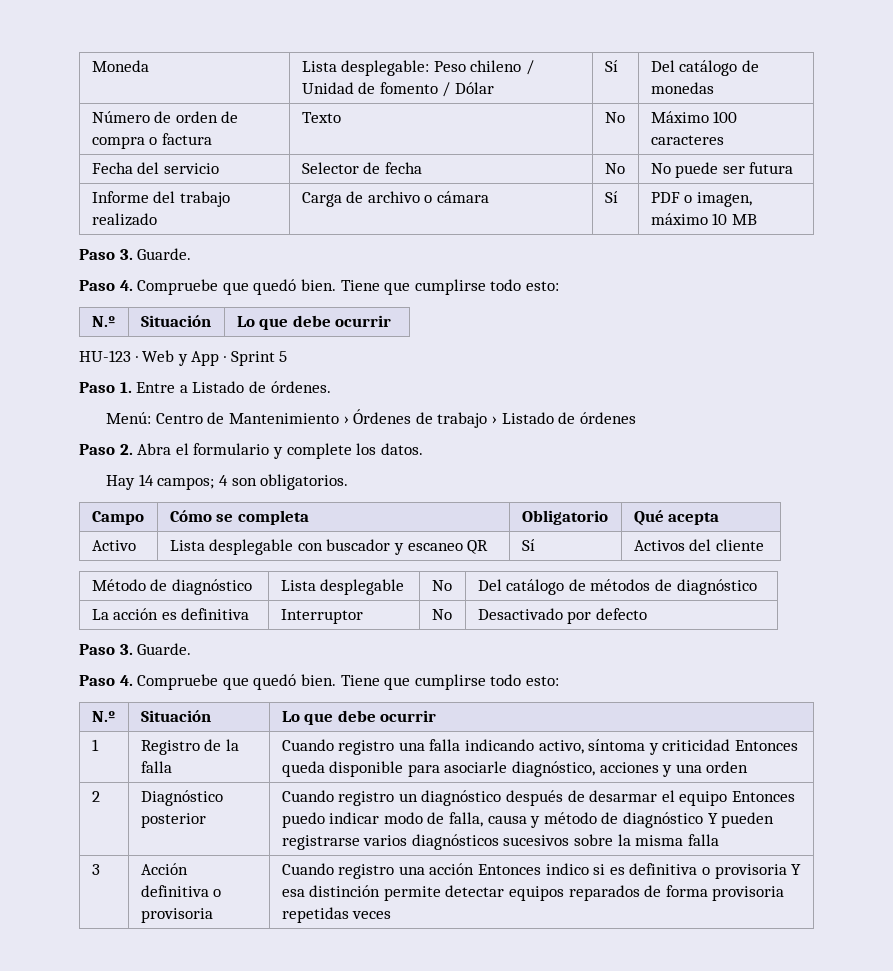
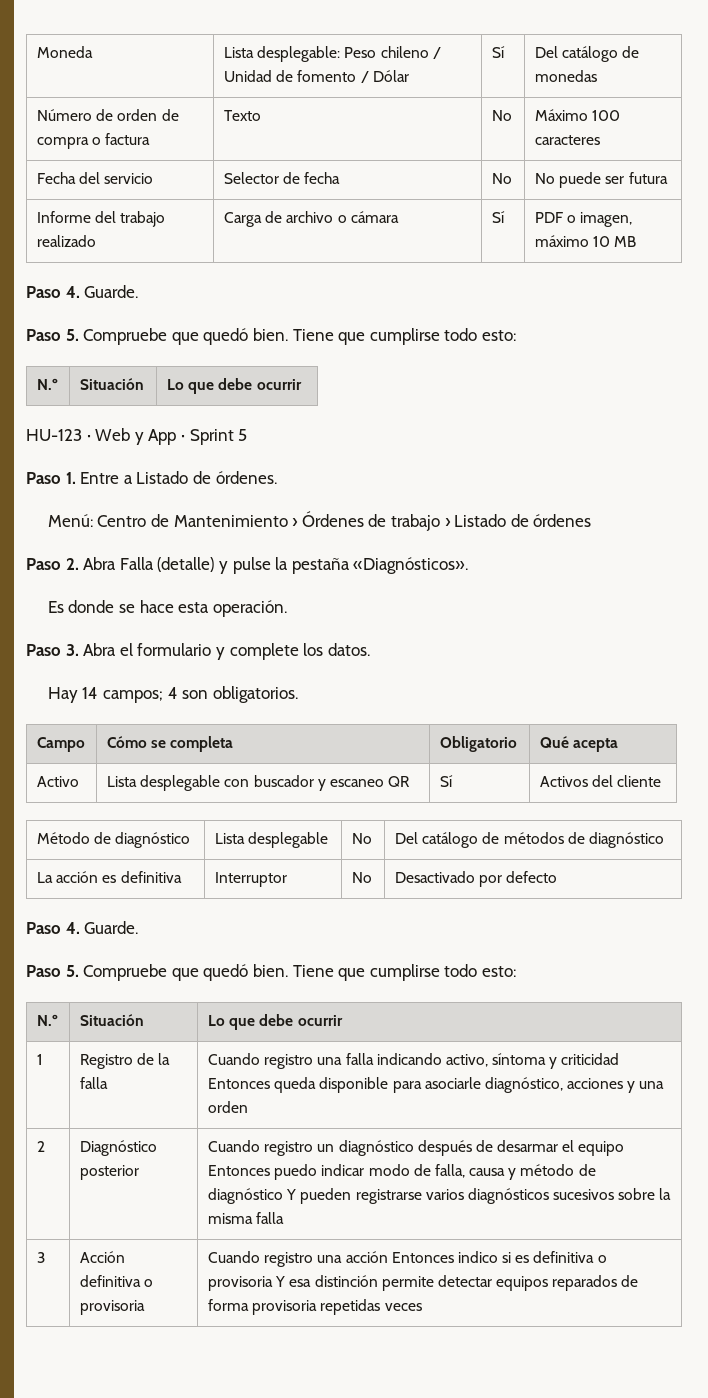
[119,248,192,260] [79,280,133,291] 3. Guarde. // Paso 4. -> [65,285,139,298] [26,329,79,341] 4. Guarde. // Paso 5.
(172, 449) none -> [119,557,469,574] [47,600,287,617] [26,643,117,656] Falla (detalle) y pulse la pestaña «Diagnósticos». // Es donde se hace esta operación. // Paso 3. Abra
[119,643,192,655] [79,675,133,686] 3. Guarde. // Paso 4. -> [65,921,139,934] [26,965,79,977] 4. Guarde. // Paso 5.

